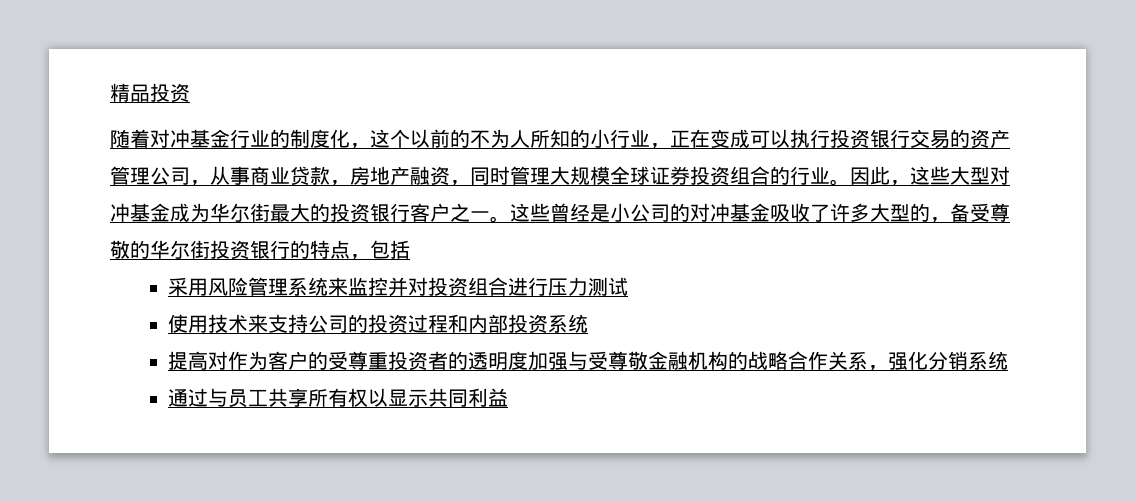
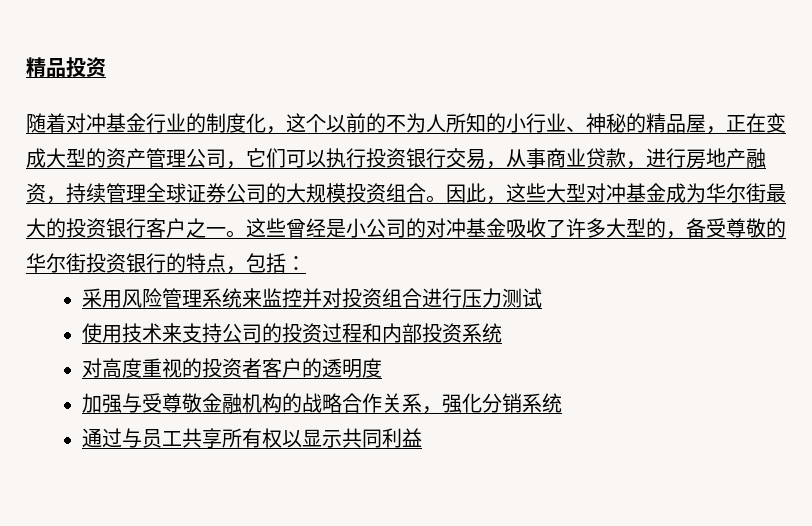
[650,129,750,149] ，正在变成 -> [566,113,786,134] [26,148,286,169] 、神秘的精品屋，正在变成大型的资产管理公司，它们
[950,129,1010,149] [110,166,190,185] 的资产管理公司 -> (486, 159) none
(350, 183) none -> [646,148,686,168] 进行
[470,166,830,186] 同时管理大规模全球证券投资组合的行业 -> [66,183,426,203] 持续管理全球证券公司的大规模投资组合
(410, 249) none -> [286,256,306,271] ：
[168,351,449,371] 提高对作为客户的受尊重投资者 -> [82,358,303,378] 对高度重视的投资者客户
(529, 360) none -> (383, 368) //

